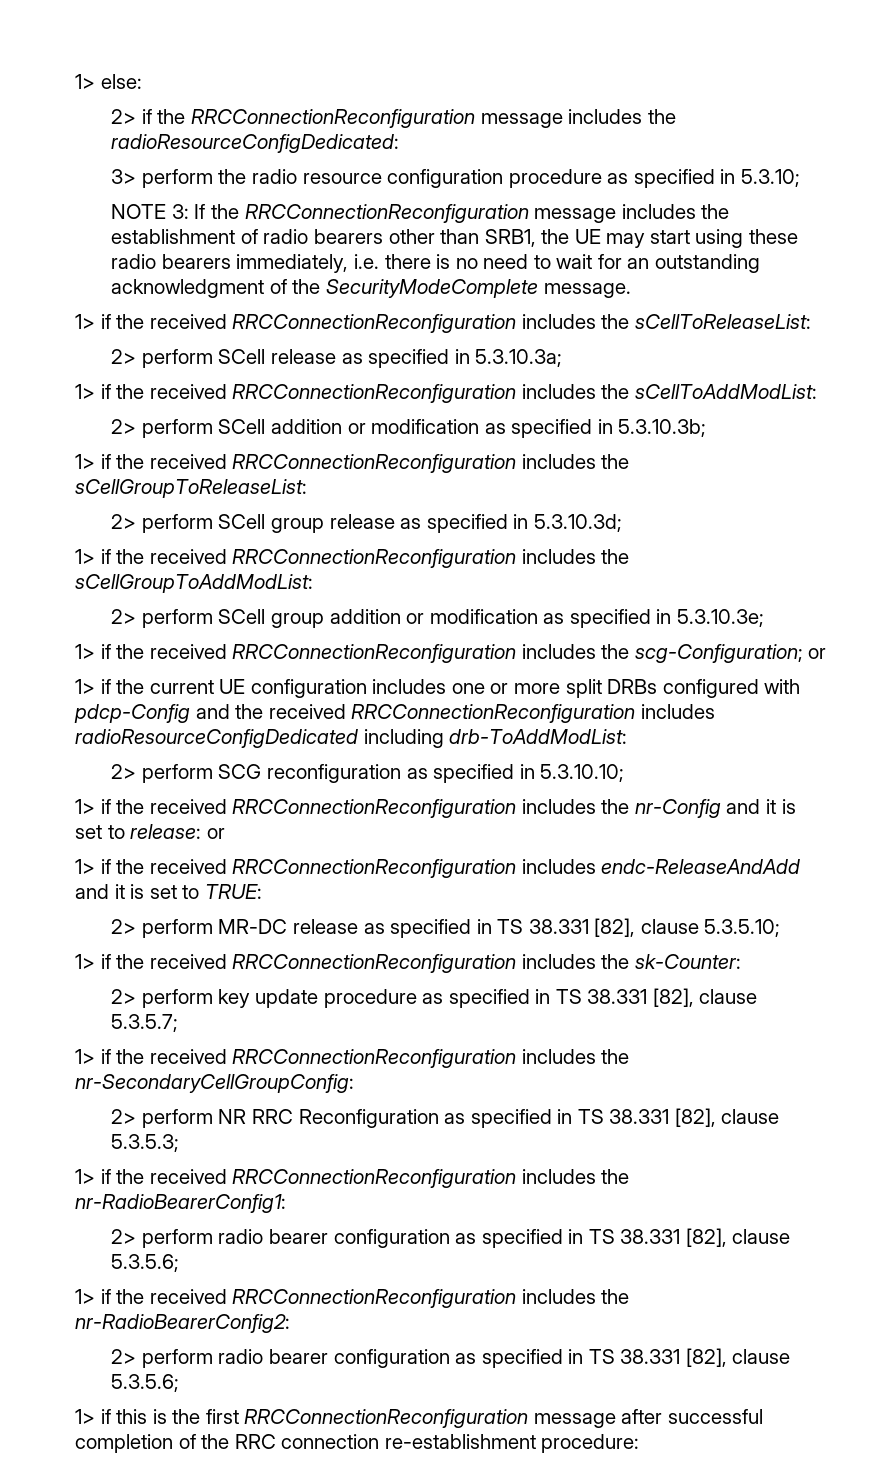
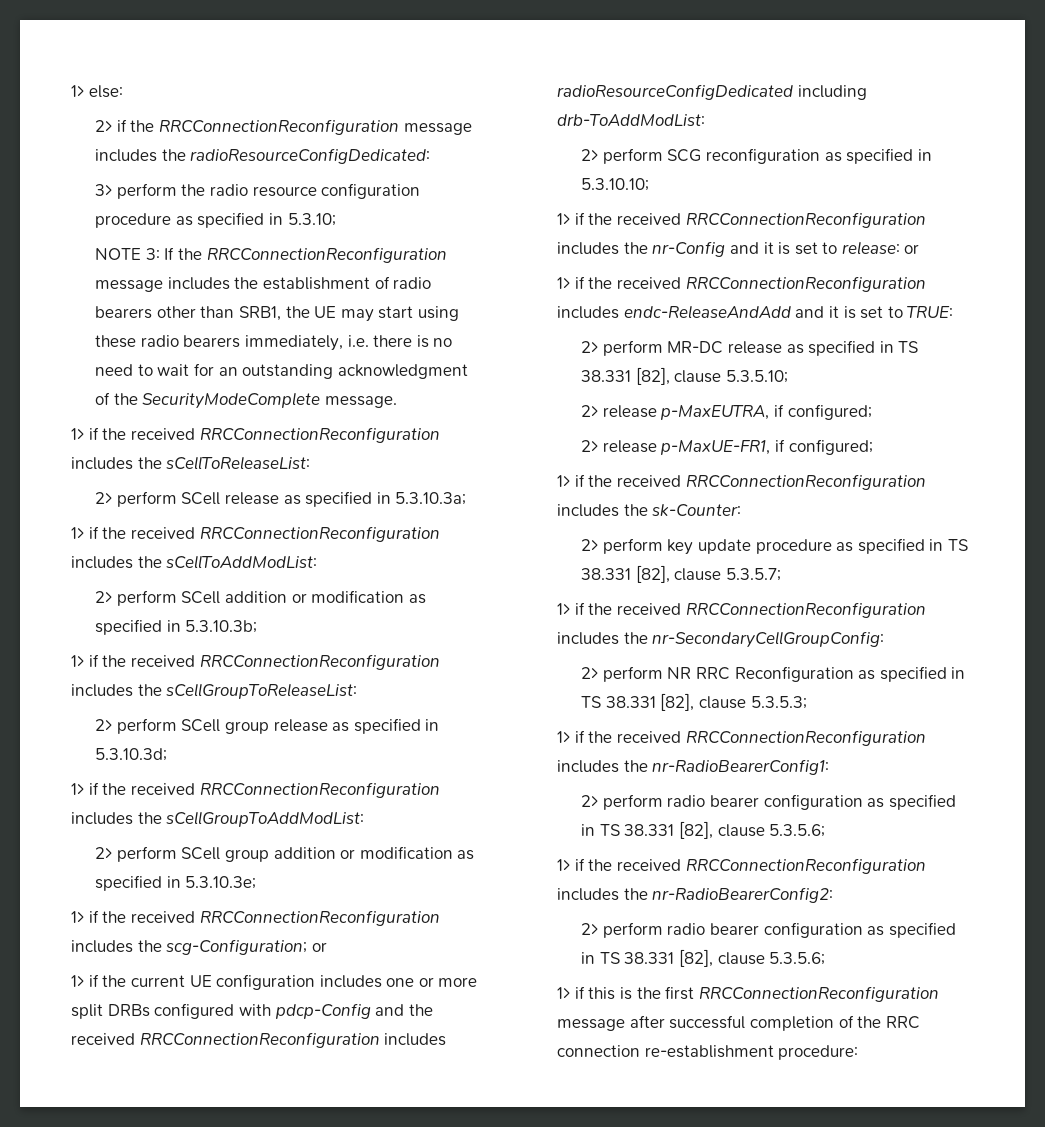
(781, 928) none -> [581,404,872,420] [581,439,873,455] // 2> release p-MaxEUTRA, if configured; // 2> release p-MaxUE-FR1, if configured;

